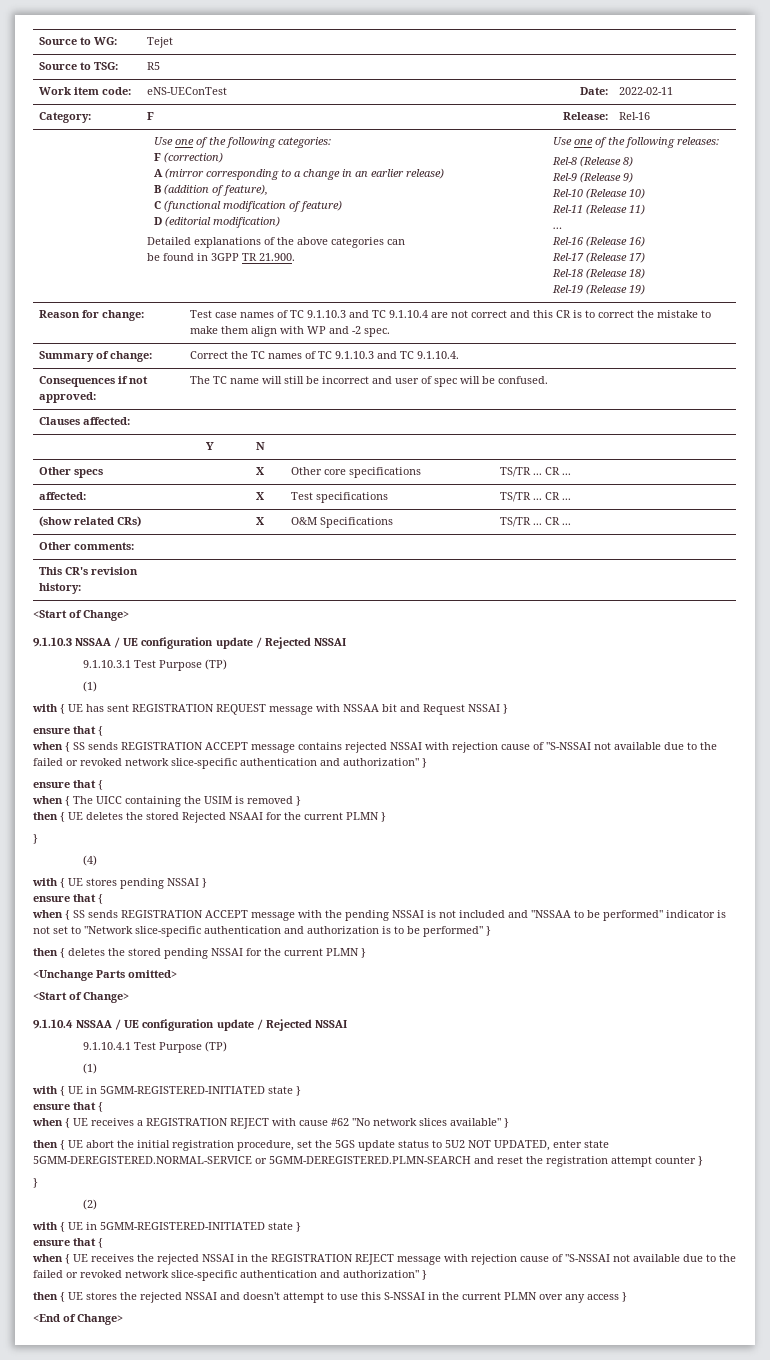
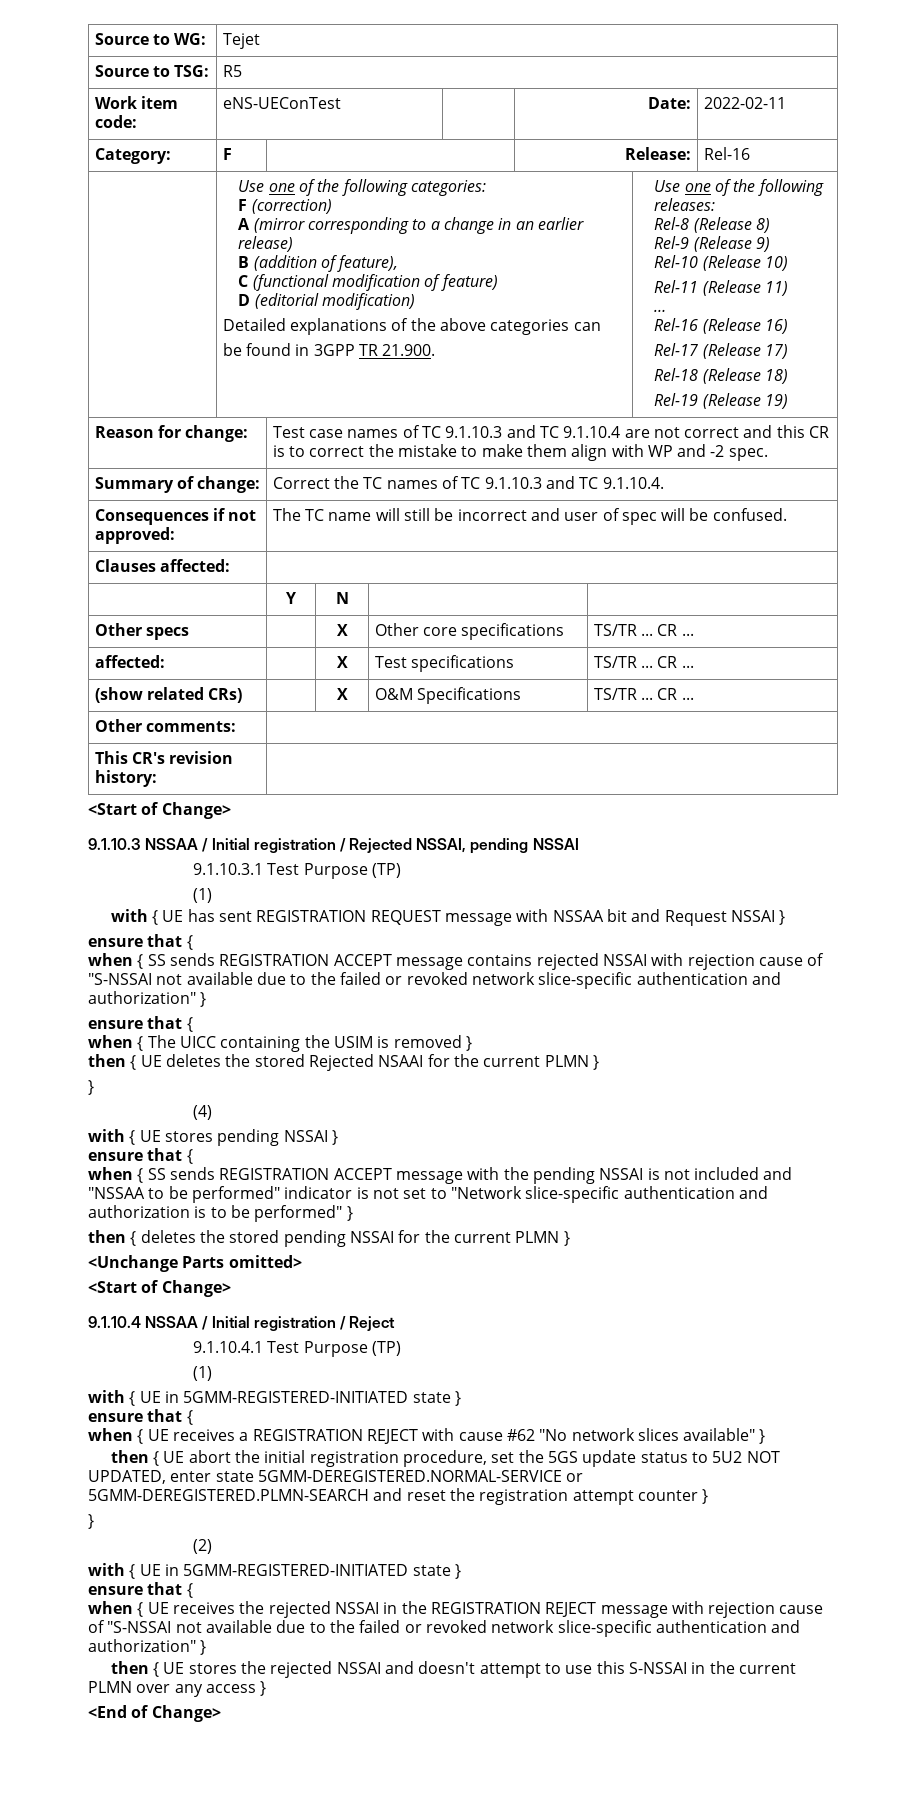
[123,637,311,649] UE configuration update / Rejected -> [211,838,529,854] Initial registration / Rejected NSSAI, pending
[124,1019,347,1031] UE configuration update / Rejected NSSAI -> [211,1316,396,1331] Initial registration / Reject

